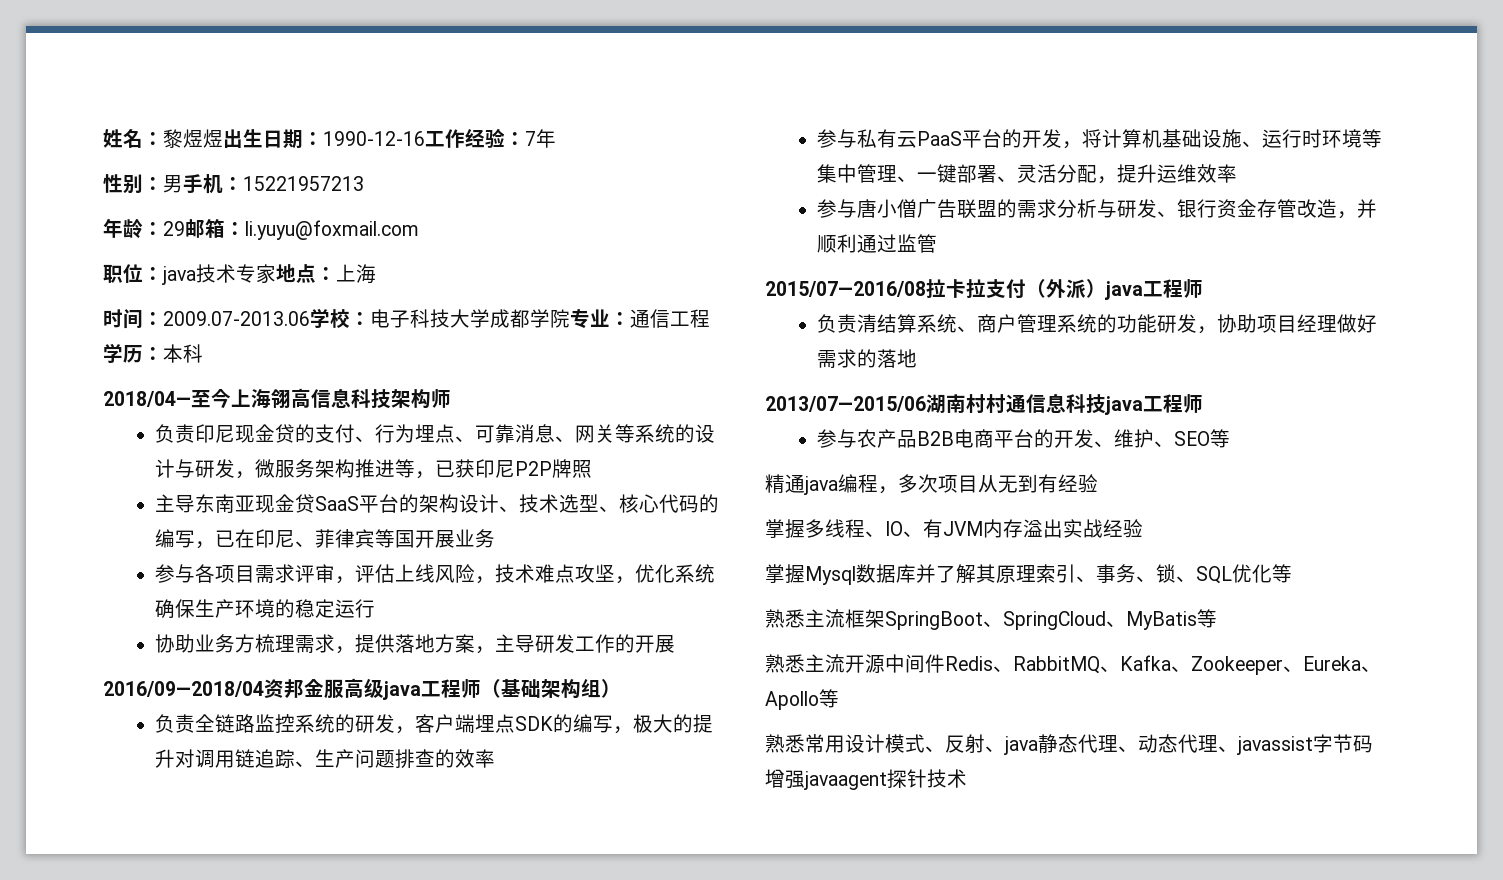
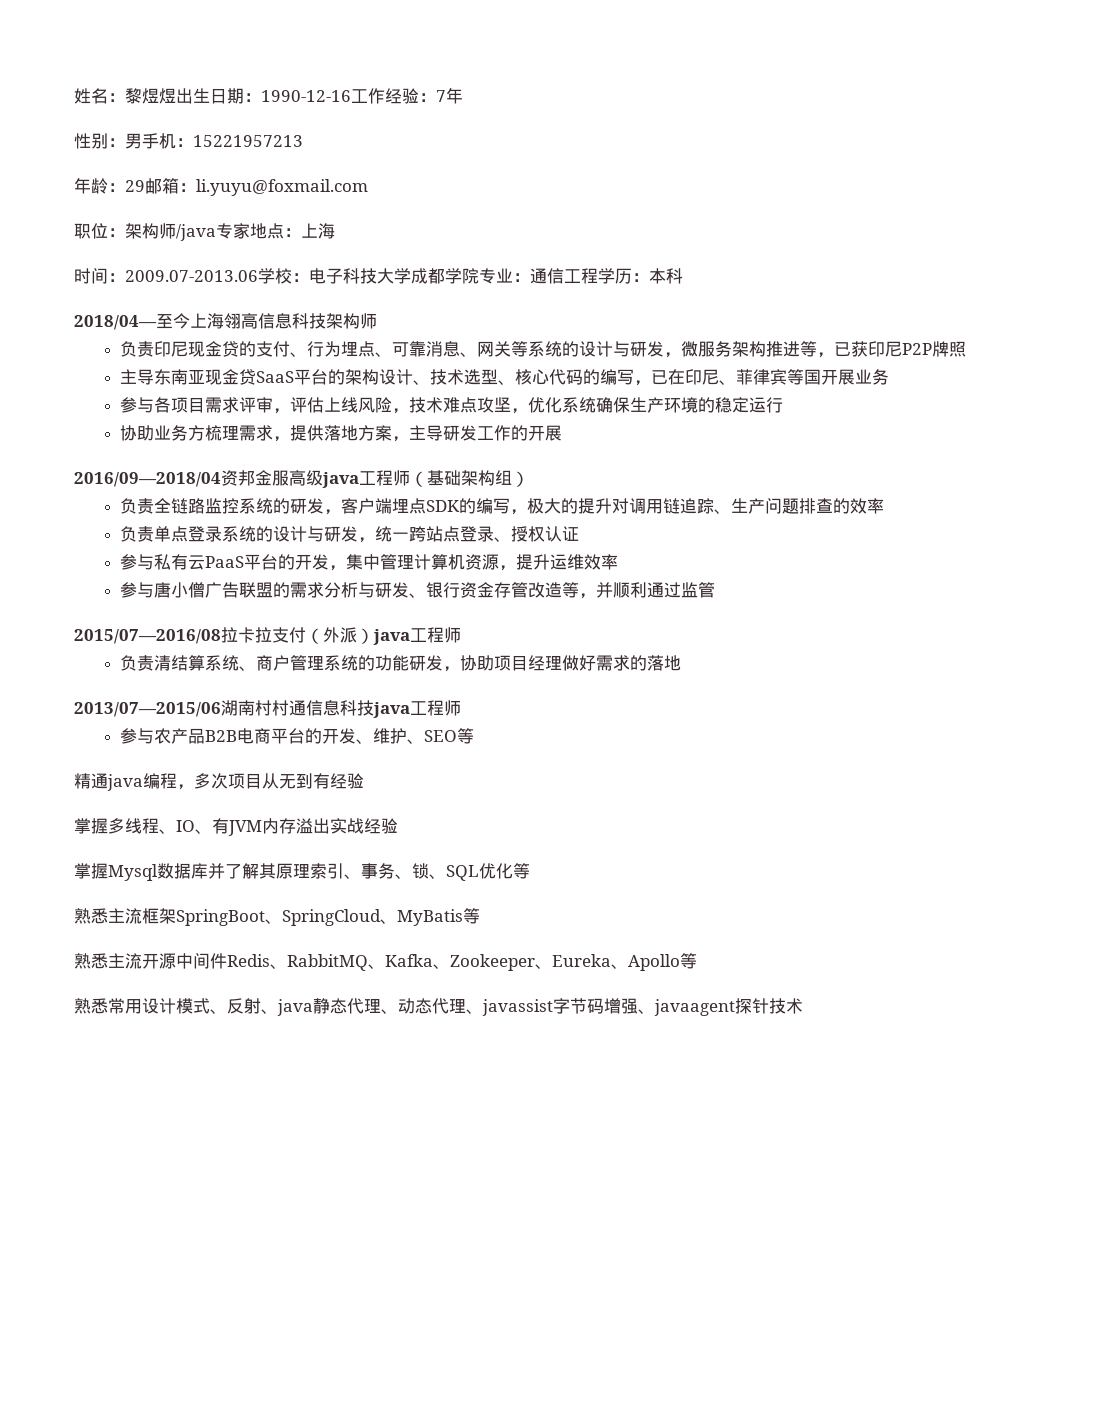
[162,264,236,285] java技术 -> [125,223,216,241] 架构师/java
(495, 758) none -> [120,526,580,543] // 负责单点登录系统的设计与研发，统一跨站点登录、授权认证
[1081,129,1382,148] [816,164,1097,183] 将计算机基础设施、运行时环境等集中管理、一键部署、灵活分配 -> [346,554,500,570] 集中管理计算机资源
(1337, 208) none -> [562,582,580,598] 等
(805, 779) none -> [638,1009,655,1014] 、

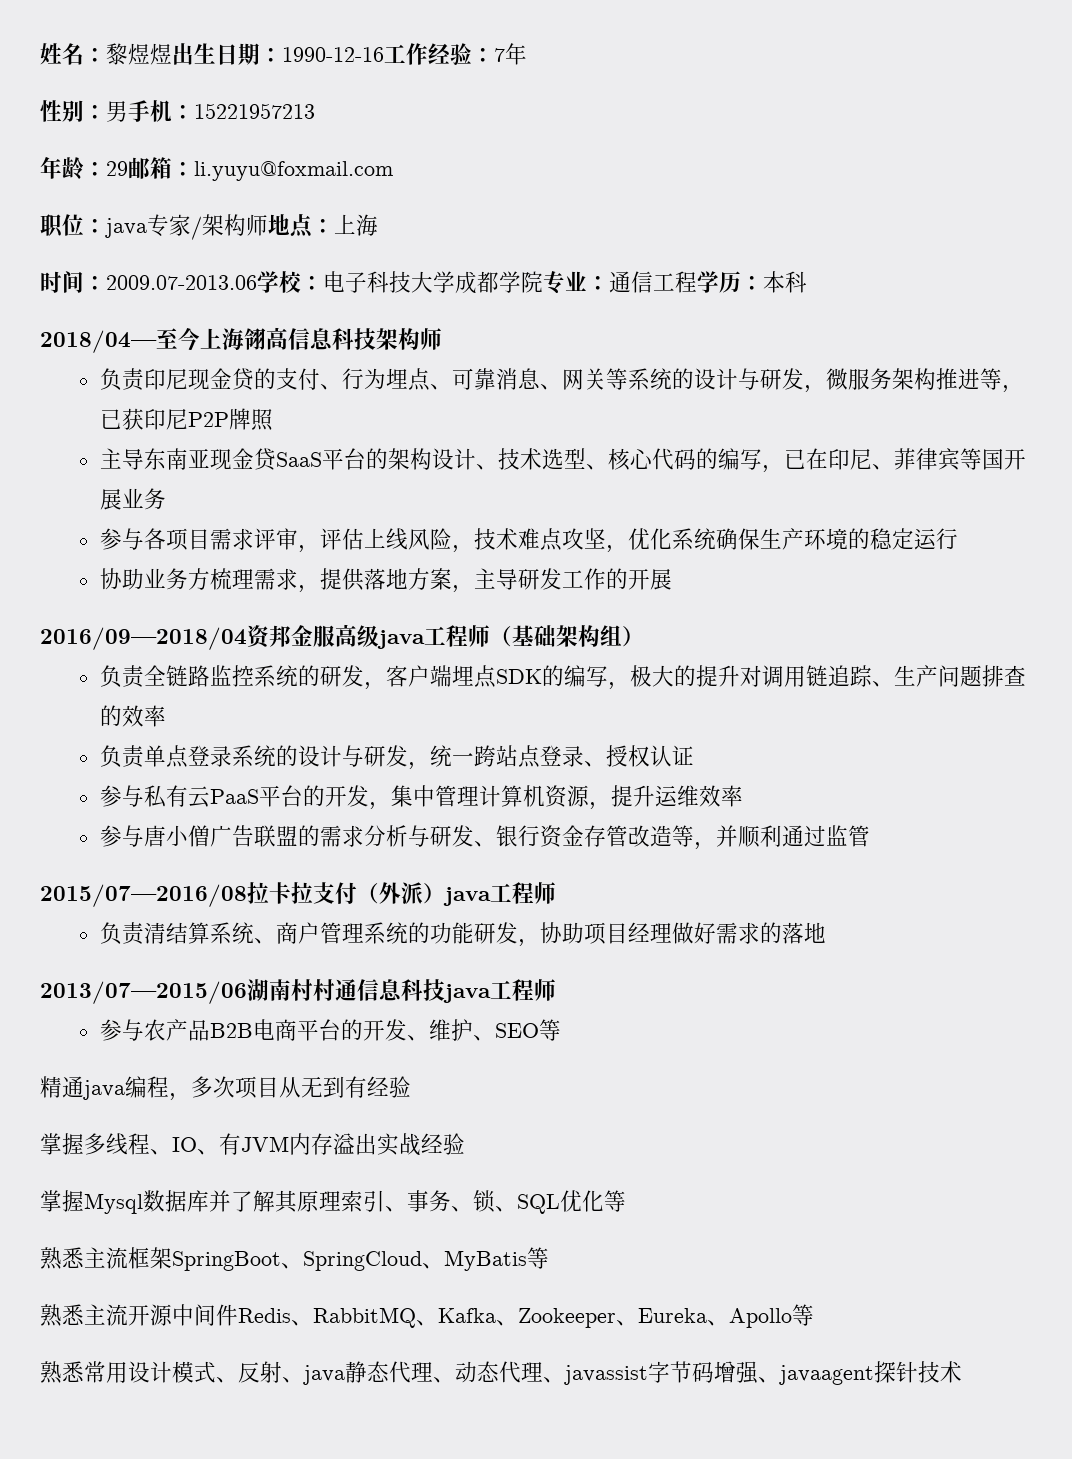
[125,223,250,241] 架构师/java专家 -> [105,214,268,240] java专家/架构师

